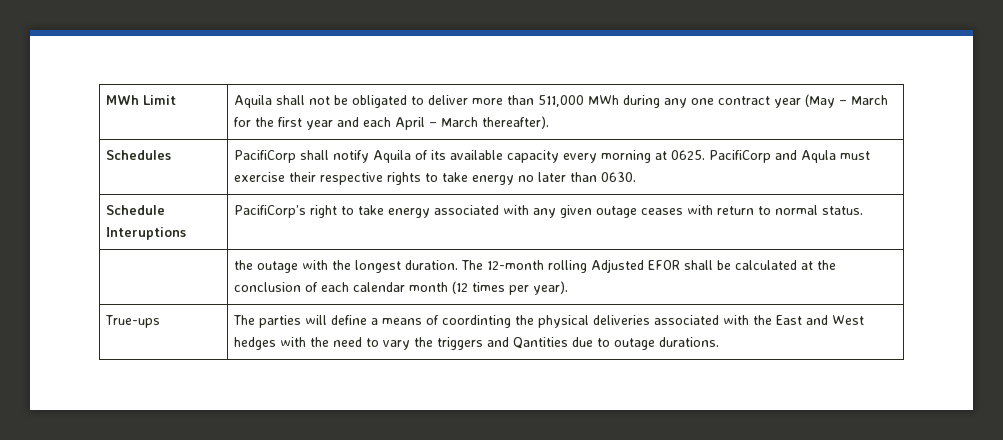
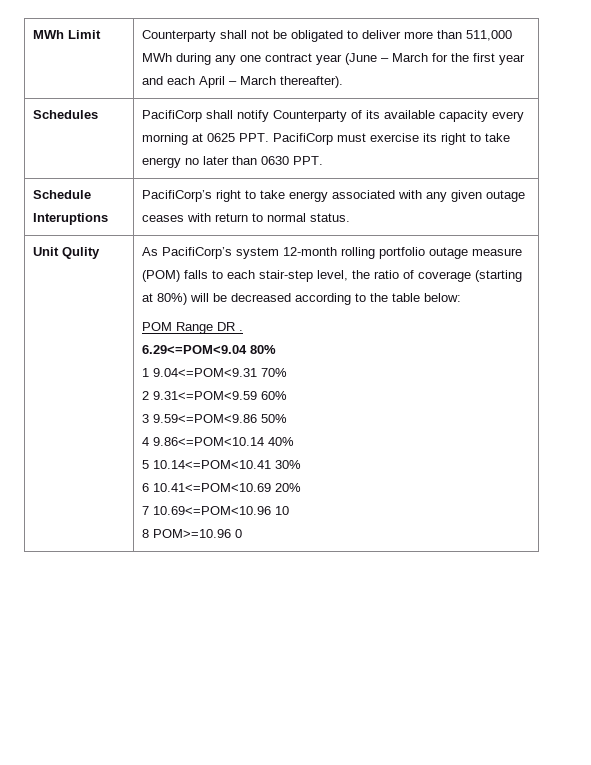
[234,95,273,108] Aquila -> [141,30,216,42] Counterparty
[805,94,836,108] (May -> [344,53,377,65] (June
[373,150,412,163] Aquila -> [272,110,347,122] Counterparty
[671,150,871,163] [234,172,422,185] 0625. PacifiCorp and Aqula must exercise their respective rights -> [206,133,466,145] 0625 PPT. PacifiCorp must exercise its right
[601,172,637,182] 0630. -> [260,156,323,165] 0630 PPT.
[234,259,837,273] [234,281,569,295] [105,315,161,328] [233,315,865,328] [234,337,720,350] | the outage with the longest duration. The 12-month rolling Adjusted EFOR shall be calculated at the conclusion of each calendar month (12 times per year). // True-ups | The parties will define a means of coordinting the physical deliveries associated with the East and West hedges with the need to vary the triggers and Qantities due to outage durations. -> [32,247,100,259] [141,247,522,259] [141,270,522,282] [141,293,461,305] [141,322,243,334] [141,345,276,354] [141,368,287,377] [141,391,287,400] [141,414,287,423] [141,437,294,446] [141,460,301,469] [141,483,301,492] [141,506,289,515] [141,529,242,538] Unit Qulity | As PacifiCorp’s system 12-month rolling portfolio outage measure (POM) falls to each stair-step level, the ratio of coverage (starting at 80%) will be decreased according to the table below: // POM Range DR . // 6.29<=POM<9.04 80% // 1 9.04<=POM<9.31 70% // 2 9.31<=POM<9.59 60% // 3 9.59<=POM<9.86 50% // 4 9.86<=POM<10.14 40% // 5 10.14<=POM<10.41 30% // 6 10.41<=POM<10.69 20% // 7 10.69<=POM<10.96 10 // 8 POM>=10.96 0

